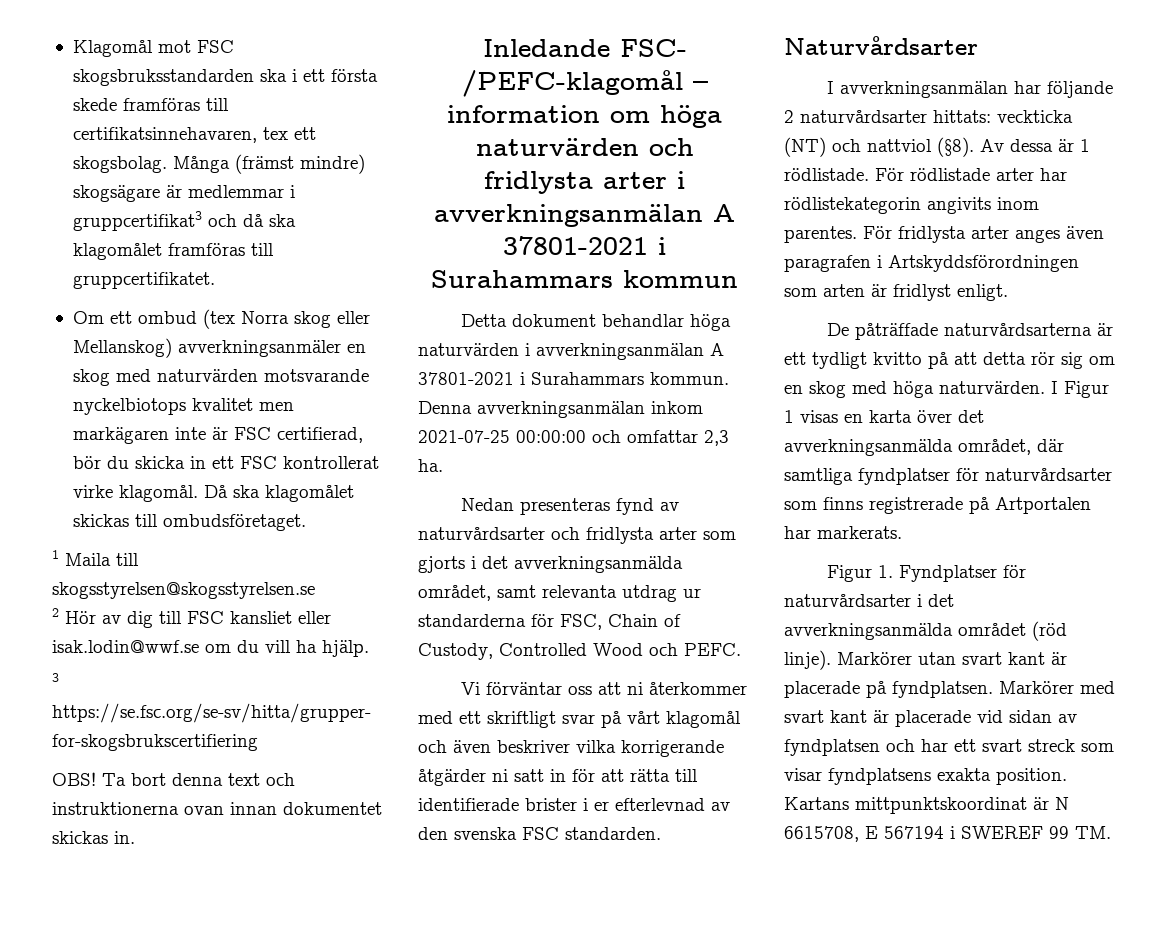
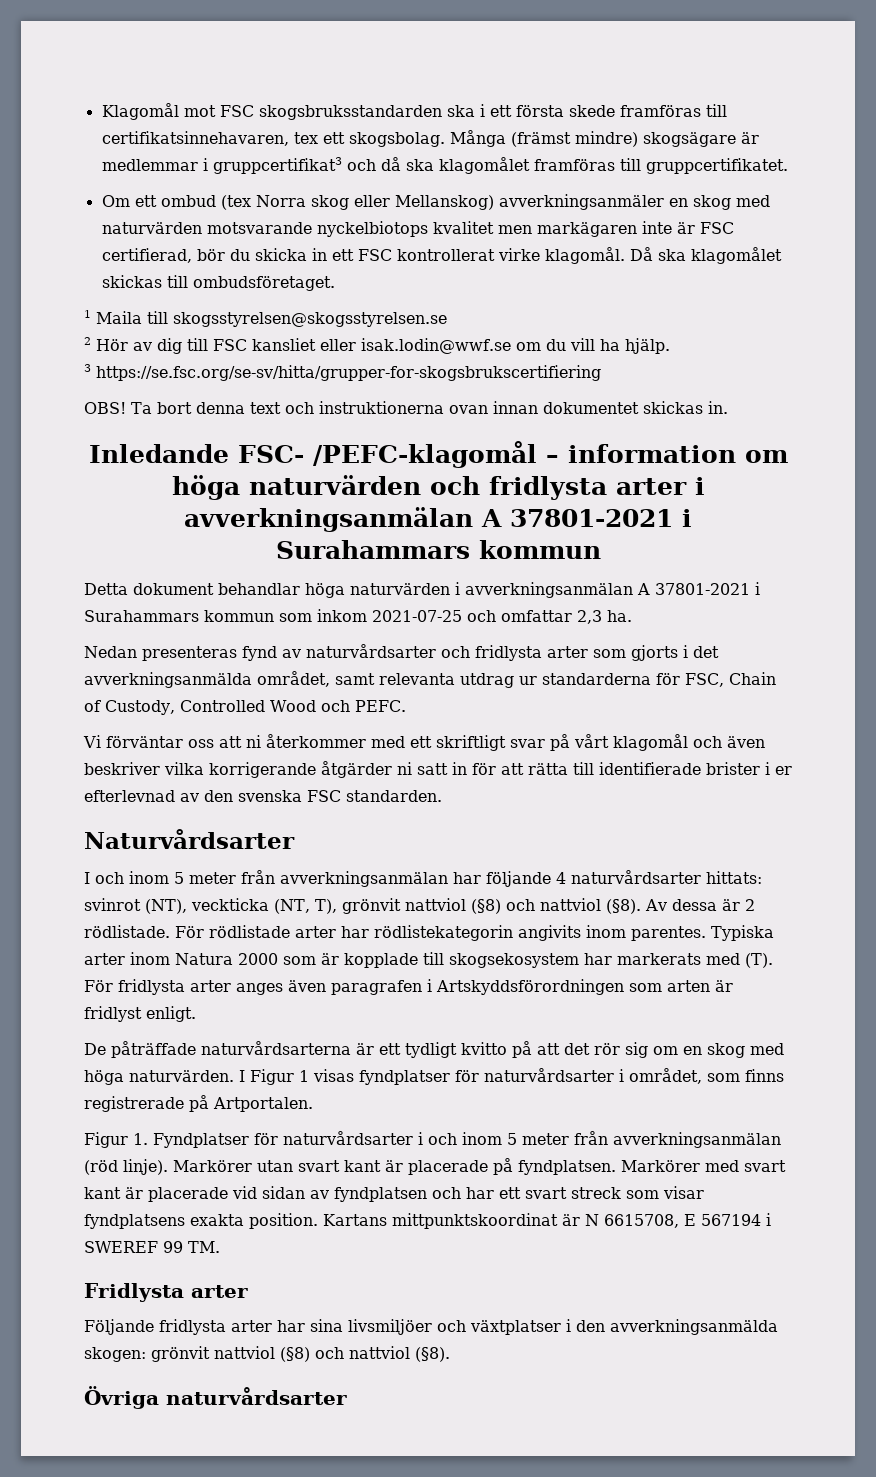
[650,372,729,385] [418,401,645,418] kommun. Denna avverkningsanmälan -> [204,610,312,622] kommun som
[516,430,586,443] 00:00:00 -> (462, 616) none
(834, 87) none -> [95,870,275,884] och inom 5 meter från
[784,110,794,123] 2 -> [556,872,566,884] 4
[997,110,1073,123] [784,137,826,157] veckticka (NT) -> [84,898,501,914] svinrot (NT), veckticka (NT, T), grönvit nattviol (§8)
[1080,139,1090,152] 1 -> [744,899,755,911] 2
(857, 234) none -> [710,925,774,941] [84,952,773,968] Typiska arter inom Natura 2000 som är kopplade till skogsekosystem har markerats med (T).
[983,352,1026,365] detta -> [564,1043,590,1055] det
[844,410,984,423] [784,439,1064,456] [784,468,853,485] en karta över det avverkningsanmälda området, där samtliga -> (354, 1075) none
(1112, 474) none -> [619,1068,702,1084] i området,
[995,497,1091,514] [784,526,902,539] Artportalen har markerats. -> [213,1097,313,1112] Artportalen.
[928,594,954,607] [784,623,1026,640] det avverkningsanmälda området -> [428,1131,781,1148] och inom 5 meter från avverkningsanmälan
(1111, 832) none -> [84,1283,248,1302] [84,1319,778,1335] [84,1346,450,1362] [84,1386,347,1409] // Fridlysta arter // Följande fridlysta arter har sina livsmiljöer och växtplatser i den avverkningsanmälda skogen: grönvit nattviol (§8) och nattviol (§8). // Övriga naturvårdsarter

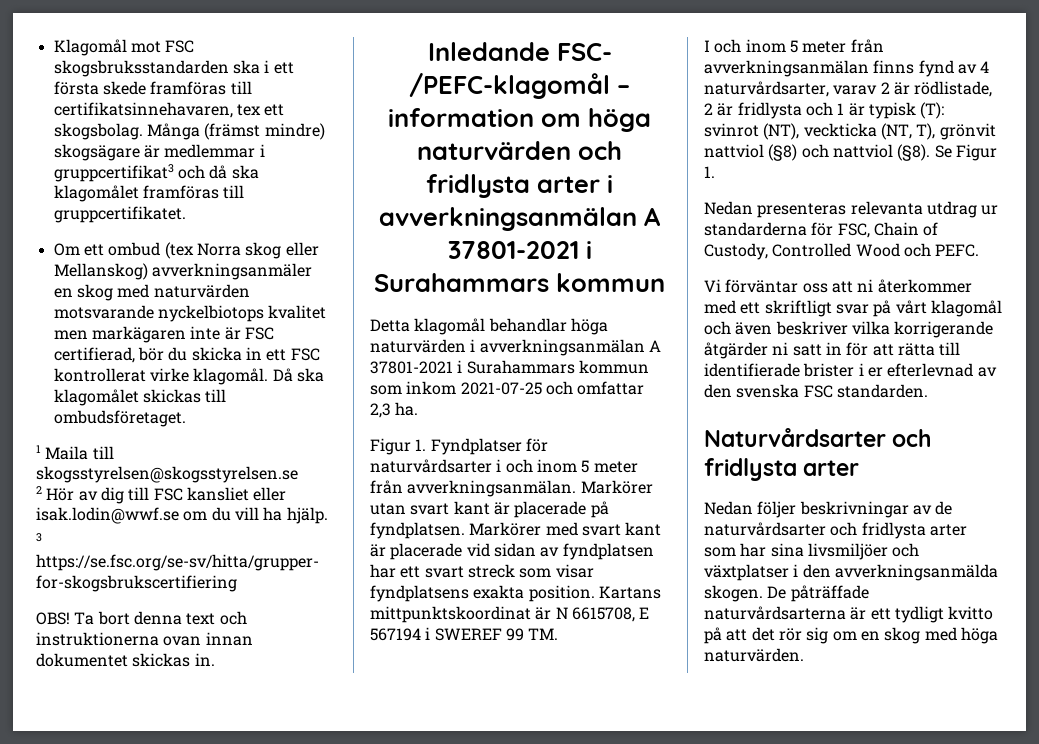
[133,583,214,595] dokument -> [414,318,486,335] klagomål
[84,644,719,661] [84,671,375,688] Nedan presenteras fynd av naturvårdsarter och fridlysta arter som gjorts i det avverkningsanmälda området, samt -> [370,438,548,455] [370,459,638,473] [370,480,653,497] [370,501,609,518] [370,522,662,539] [370,543,654,560] [370,564,594,578] [370,585,661,602] [370,606,650,623] [370,627,559,641] [704,39,884,53] [704,60,990,77] [704,81,993,97] [704,102,945,119] [704,123,996,140] [704,144,997,161] [704,166,715,178] [704,201,847,218] Figur 1. Fyndplatser för naturvårdsarter i och inom 5 meter från avverkningsanmälan. Markörer utan svart kant är placerade på fyndplatsen. Markörer med svart kant är placerade vid sidan av fyndplatsen har ett svart streck som visar fyndplatsens exakta position. Kartans mittpunktskoordinat är N 6615708, E 567194 i SWEREF 99 TM. // I och inom 5 meter från avverkningsanmälan finns fynd av 4 naturvårdsarter, varav 2 är rödlistade, 2 är fridlysta och 1 är typisk (T): svinrot (NT), veckticka (NT, T), grönvit nattviol (§8) och nattviol (§8). Se Figur 1. // Nedan presenteras
[84,870,762,887] [84,898,755,914] [84,925,774,941] [84,952,773,968] [84,979,733,995] [84,1006,196,1022] // I och inom 5 meter från avverkningsanmälan har följande 4 naturvårdsarter hittats: svinrot (NT), veckticka (NT, T), grönvit nattviol (§8) och nattviol (§8). Av dessa är 2 rödlistade. För rödlistade arter har rödlistekategorin angivits inom parentes. Typiska arter inom Natura 2000 som är kopplade till skogsekosystem har markerats med (T). För fridlysta arter anges även paragrafen i Artskyddsförordningen som arten är fridlyst enligt. // -> [892,429,932,447] [704,458,860,481] [704,501,953,518] [704,522,967,539] [704,543,920,560] [704,564,998,581] [704,585,763,602] och fridlysta arter // Nedan följer beskrivningar av de naturvårdsarter och fridlysta arter som har sina livsmiljöer och växtplatser i den avverkningsanmälda skogen.
[239,1068,784,1085] [84,1095,313,1112] [84,1131,781,1148] [84,1158,786,1175] [84,1186,704,1202] [84,1213,771,1229] [84,1241,220,1253] [84,1283,248,1302] [84,1319,778,1335] [84,1346,450,1362] [84,1386,347,1409] I Figur 1 visas fyndplatser för naturvårdsarter i området, som finns registrerade på Artportalen. // Figur 1. Fyndplatser för naturvårdsarter i och inom 5 meter från avverkningsanmälan (röd linje). Markörer utan svart kant är placerade på fyndplatsen. Markörer med svart kant är placerade vid sidan av fyndplatsen och har ett svart streck som visar fyndplatsens exakta position. Kartans mittpunktskoordinat är N 6615708, E 567194 i SWEREF 99 TM. // Fridlysta arter // Följande fridlysta arter har sina livsmiljöer och växtplatser i den avverkningsanmälda skogen: grönvit nattviol (§8) och nattviol (§8). // Övriga naturvårdsarter -> (804, 655) none

